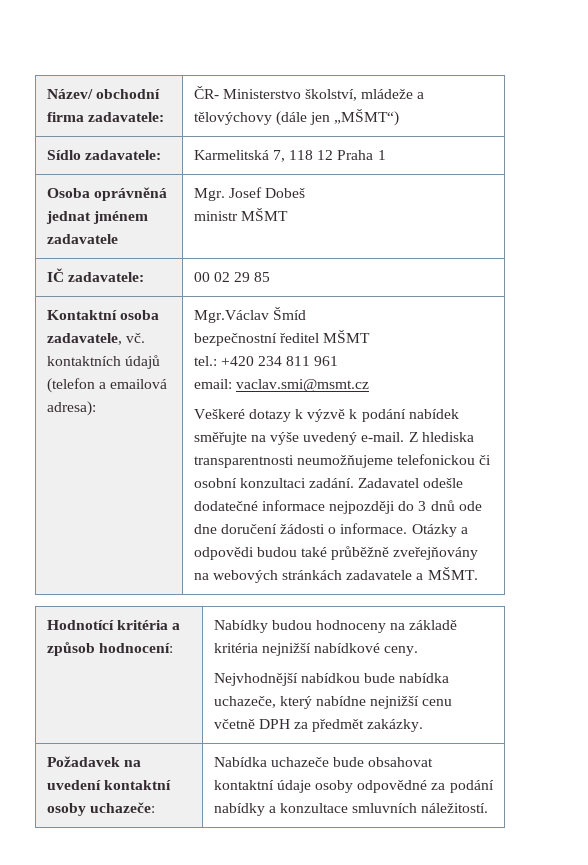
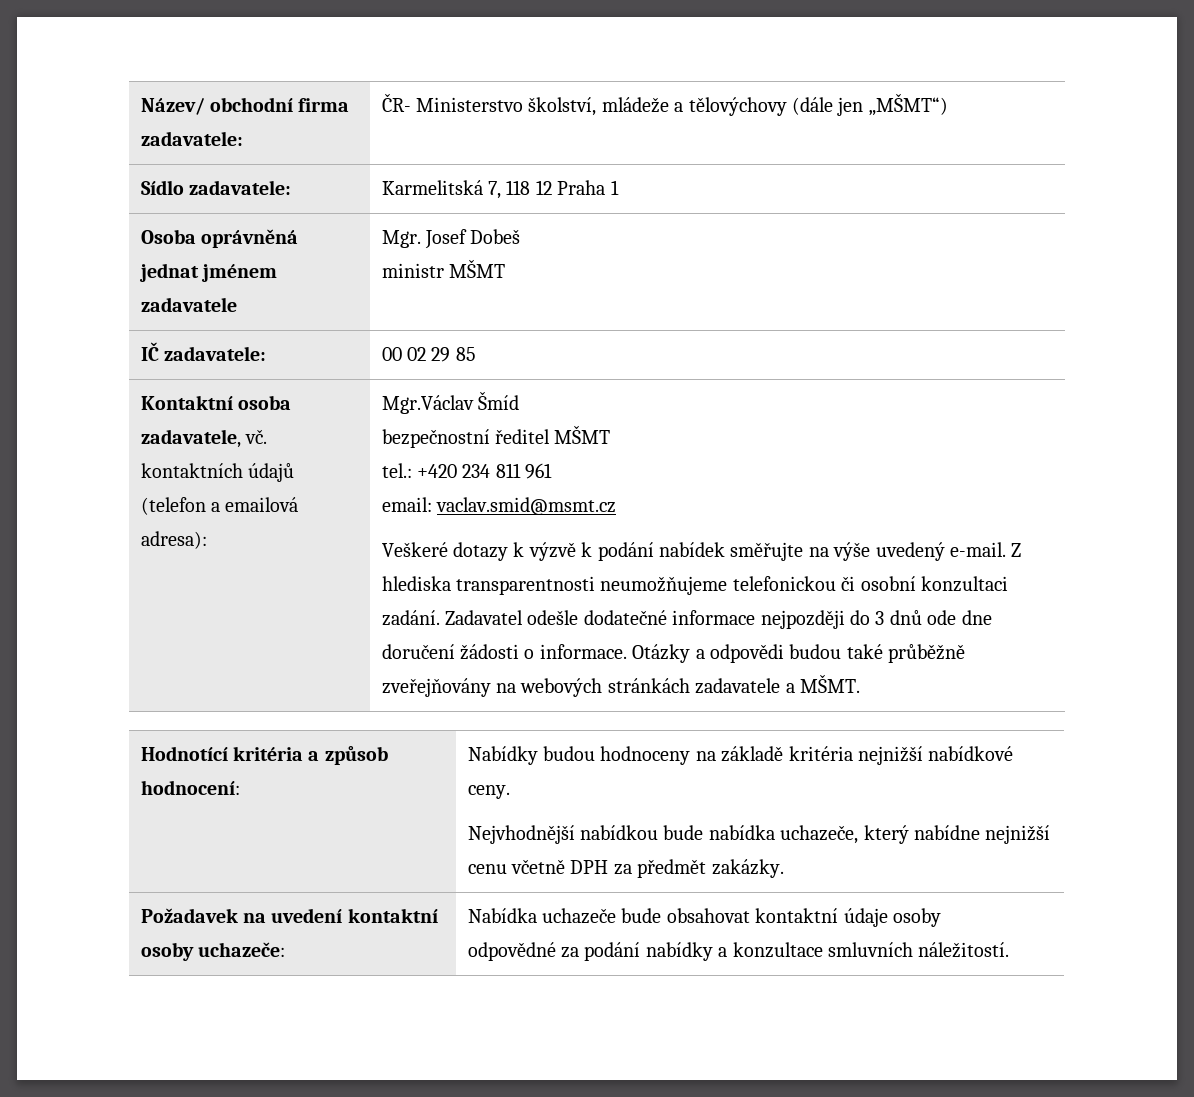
[235,379,369,392] vaclav.smi@msmt.cz -> [436,497,617,515] vaclav.smid@msmt.cz
(354, 786) none -> (942, 917) //

